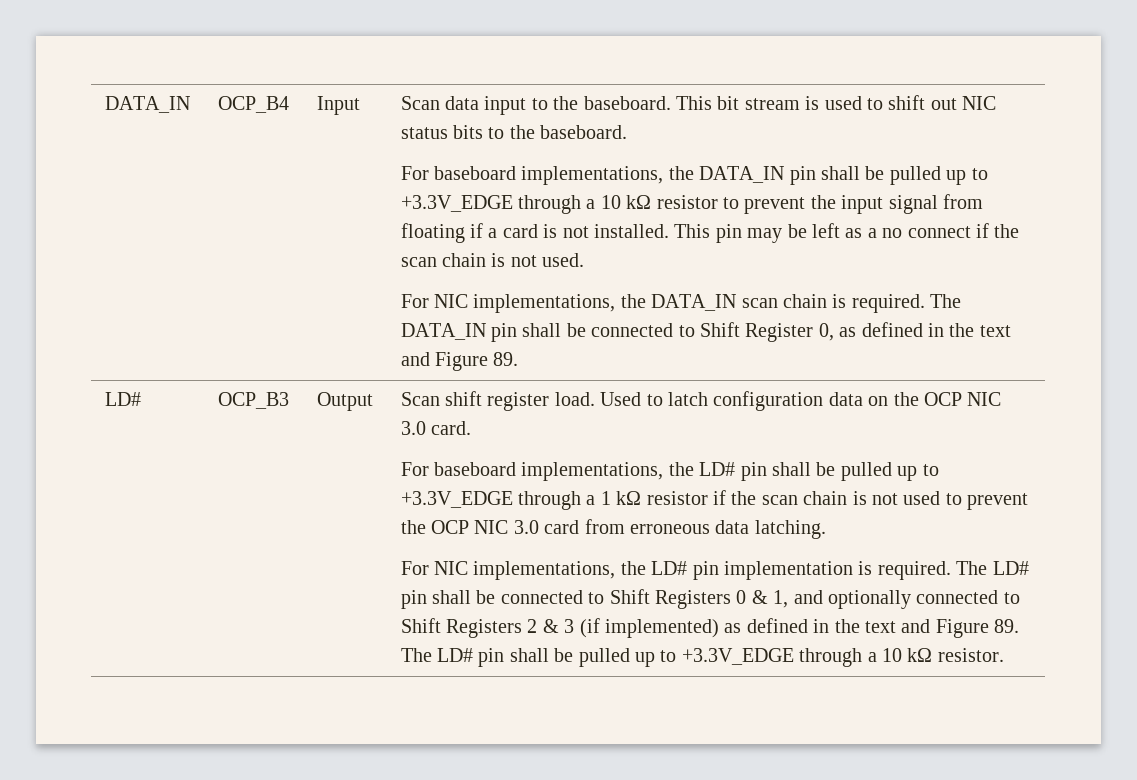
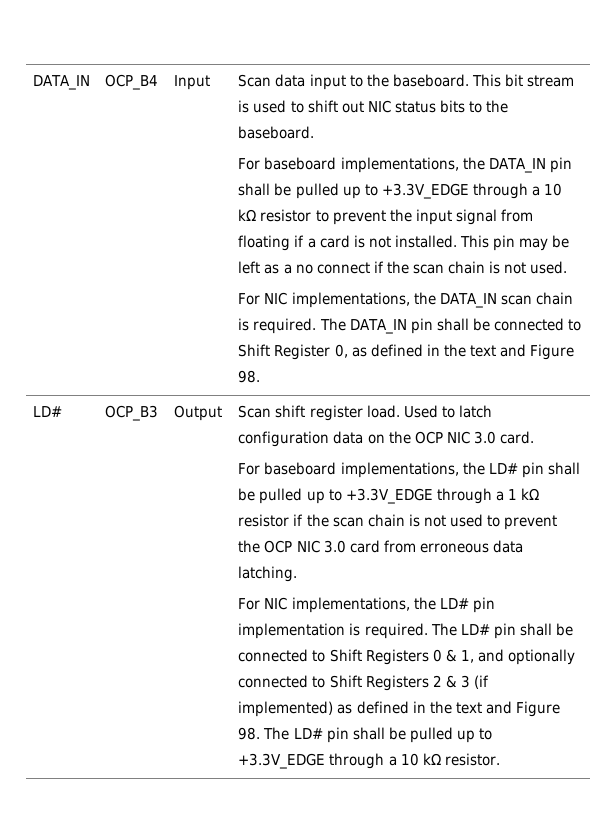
[493,352,519,366] 89. -> [238,370,261,383] 98.
[994,619,1020,633] 89. -> [238,727,261,740] 98.

